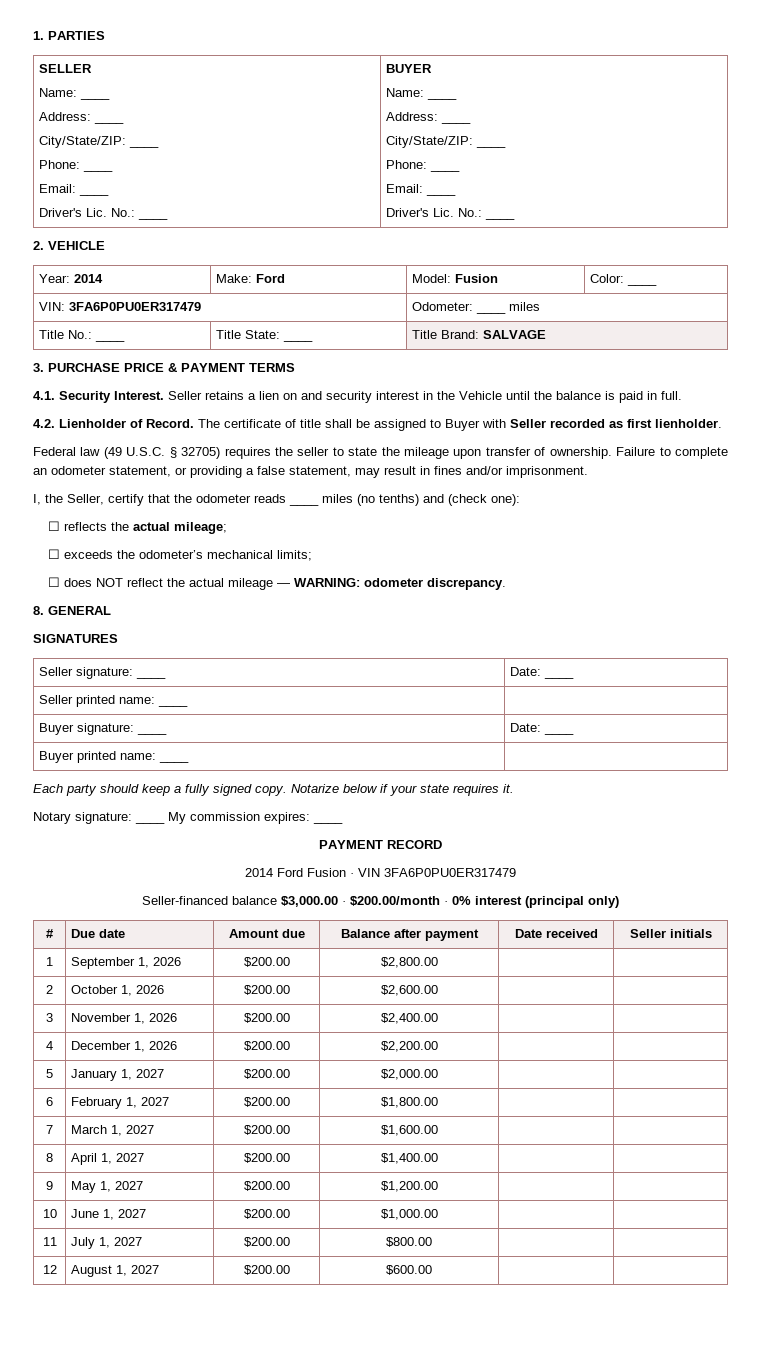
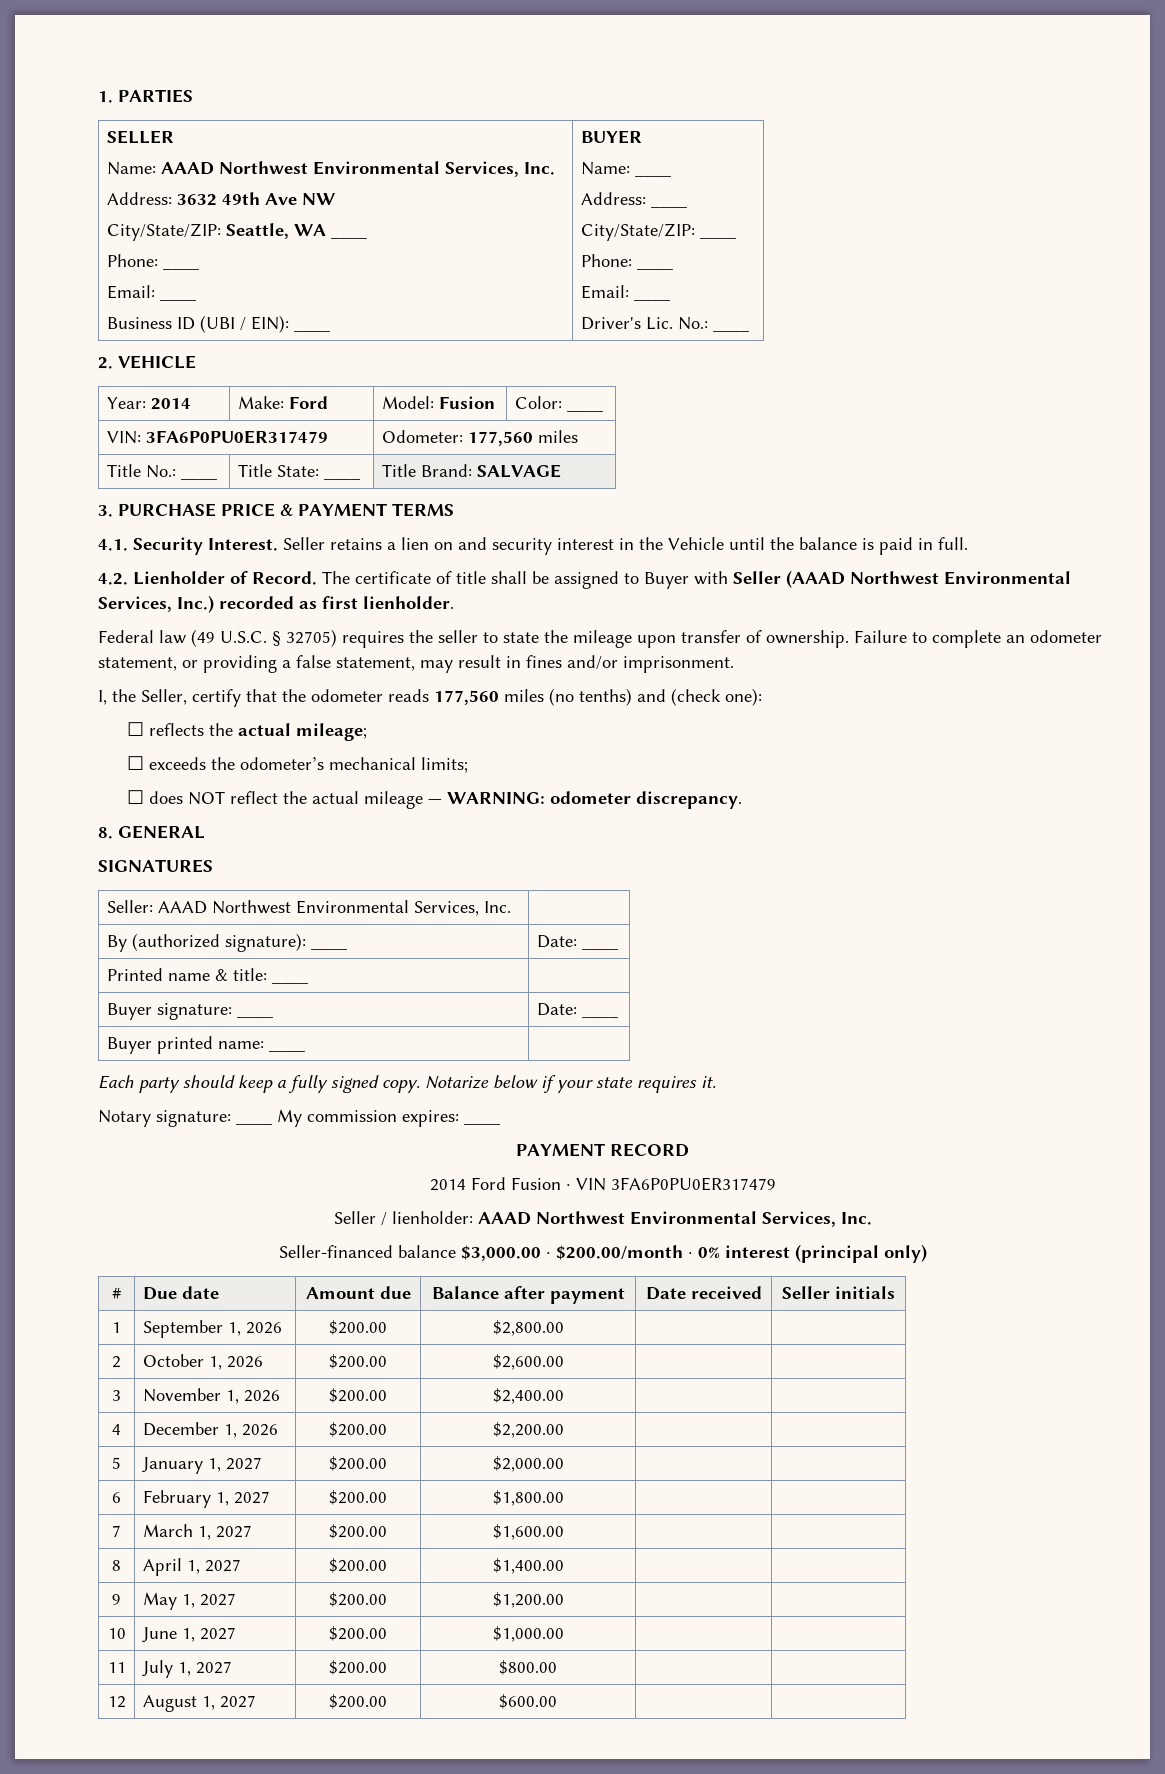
[80,97,111,100] [39,112,92,121] [94,121,125,124] [39,136,160,148] [39,160,81,169] [83,169,114,172] [39,184,77,193] [79,193,110,196] [39,208,136,217] ____ // Address: ____ // City/State/ZIP: ____ // Phone: ____ // Email: ____ // Driver's Lic. No.: -> [160,161,555,177] [106,192,335,206] [106,223,326,241] [330,236,367,239] [106,254,158,267] [162,267,199,270] [106,285,196,301] [106,315,289,333] AAAD Northwest Environmental Services, Inc. // Address: 3632 49th Ave NW // City/State/ZIP: Seattle, WA ____ // Phone: ____ // Email: ____ // Business ID (UBI / EIN):
[476,311,507,314] ____ -> [467,431,533,446] 177,560
(546, 423) none -> [786,570,1071,588] [98,595,214,613] (AAAD Northwest Environmental Services, Inc.)
[289,503,319,506] ____ -> [434,690,499,705] 177,560
[39,667,167,679] [510,667,542,676] [544,676,575,679] [39,695,156,707] Seller signature: ____ | Date: ____ // Seller printed name: -> [106,900,511,916] [106,933,347,952] [536,935,618,950] [106,968,267,981] Seller: AAAD Northwest Environmental Services, Inc. | // By (authorized signature): ____ | Date: ____ // Printed name & title:
(516, 872) none -> [333,1211,872,1227] // Seller / lienholder: AAAD Northwest Environmental Services, Inc.

